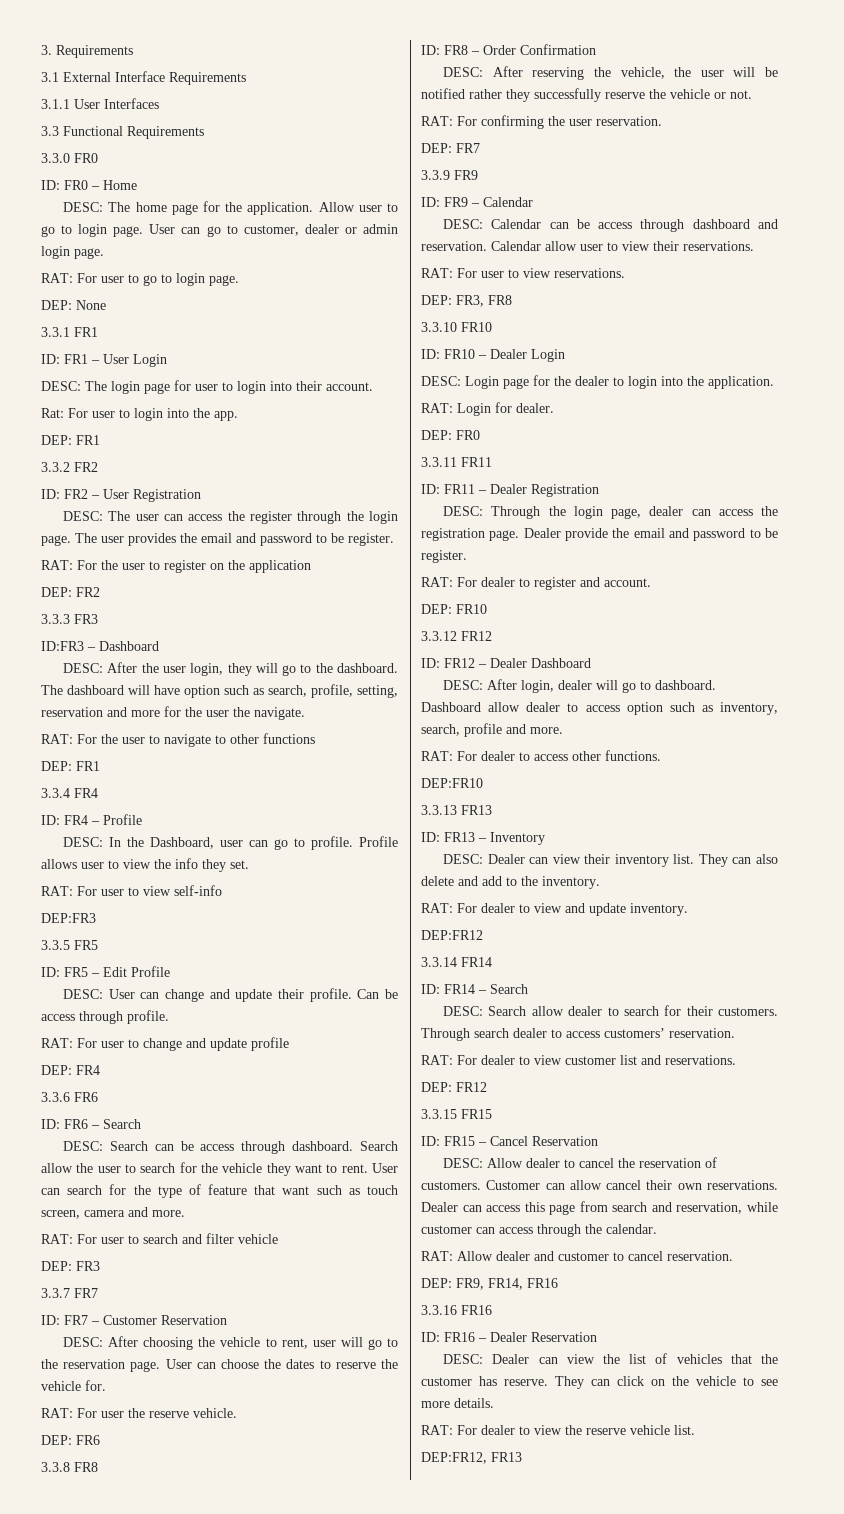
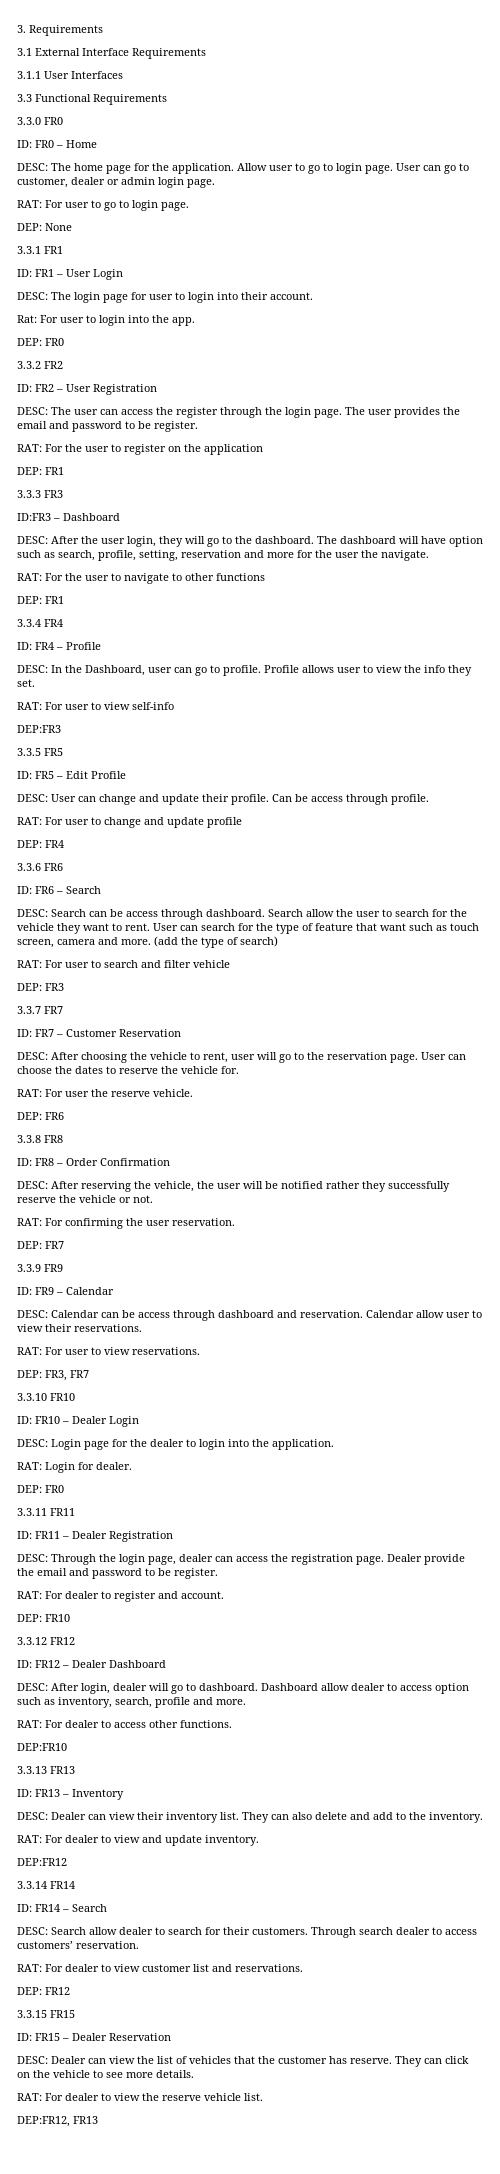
[76,435,100,445] FR1 -> [45,338,64,346] FR0
[76,587,100,597] FR2 -> [45,467,64,475] FR1
(185, 1213) none -> [154,936,278,948] (add the type of search)
[488,295,512,305] FR8 -> [70,1370,89,1378] FR7
[490,1136,598,1146] [443,1157,718,1168] [421,1180,778,1190] [421,1201,778,1215] [421,1224,657,1237] [421,1251,733,1261] [421,1278,558,1290] [421,1305,492,1315] [421,1332,487,1342] Cancel Reservation // DESC: Allow dealer to cancel the reservation of customers. Customer can allow cancel their own reservations. Dealer can access this page from search and reservation, while customer can access through the calendar. // RAT: Allow dealer and customer to cancel reservation. // DEP: FR9, FR14, FR16 // 3.3.16 FR16 // ID: FR16 – -> (69, 2039) none

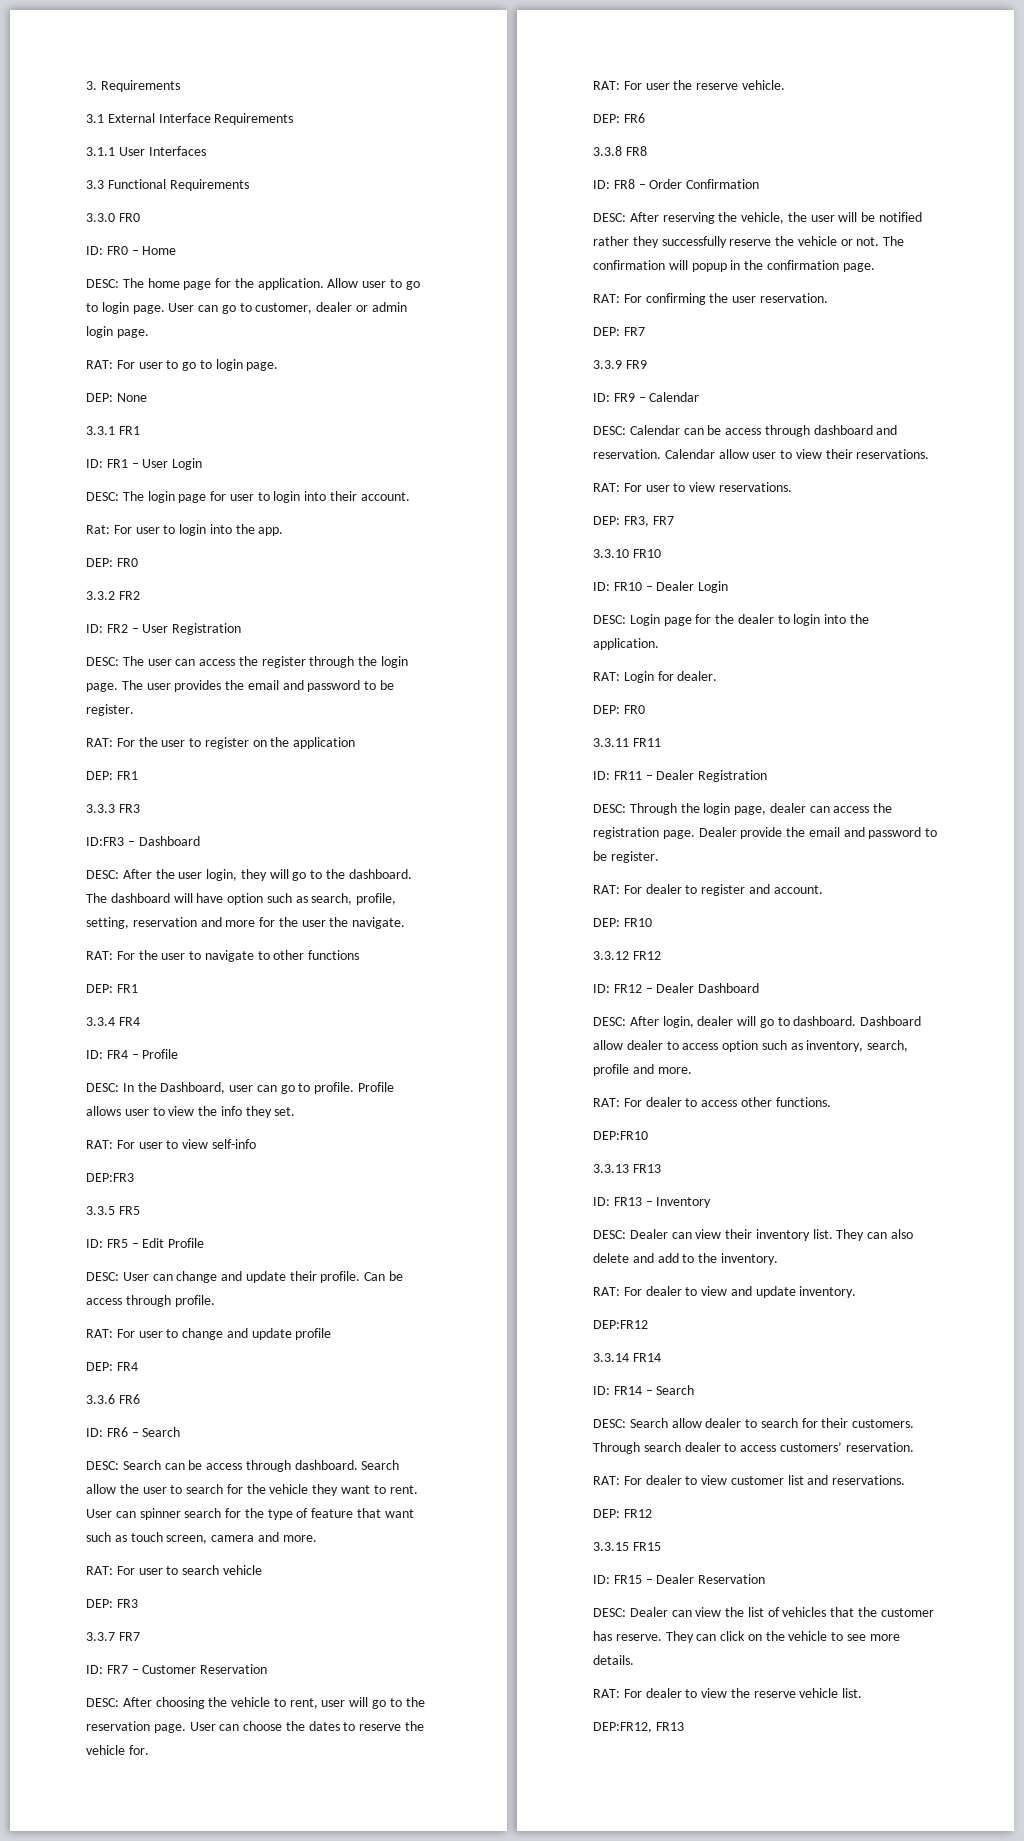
(198, 928) none -> [139,1508,181,1520] spinner
[154,936,278,948] (add the type of search) -> (317, 1538) none
[141,960,191,968] and filter -> (220, 1570) none
(153, 1199) none -> [883,236,905,246] [593,260,875,272] The confirmation will popup in the confirmation page.

